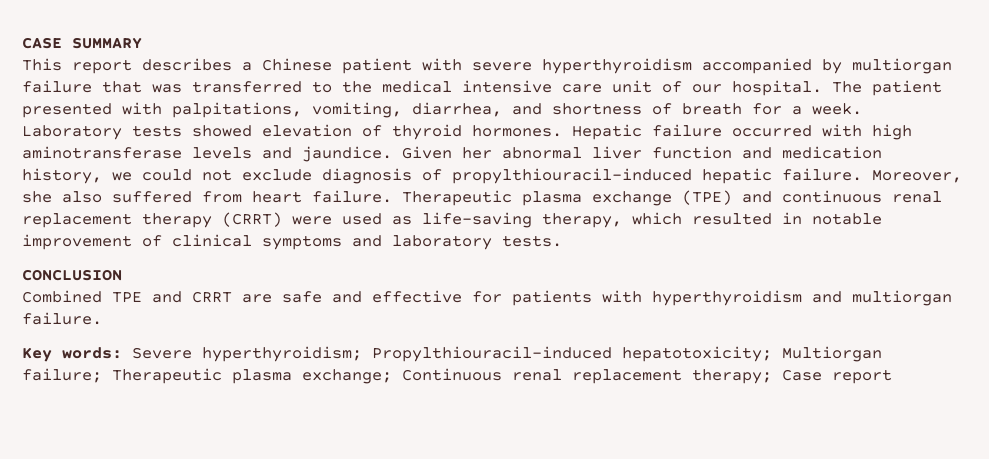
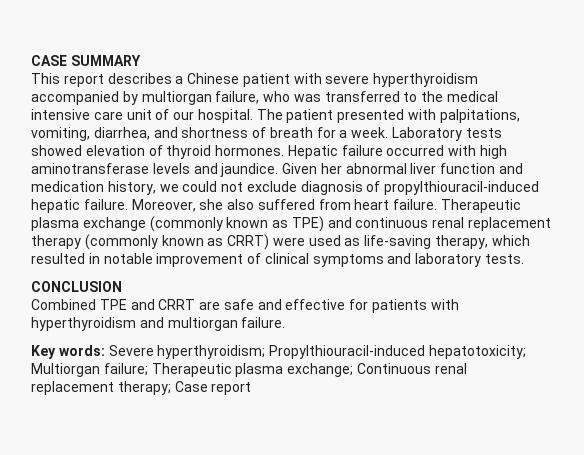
[22,80,142,93] failure that -> [215,91,291,104] failure, who
[682,190,732,205] (TPE) -> [149,216,324,232] (commonly known as TPE)
[222,212,282,227] (CRRT) -> [84,234,270,250] (commonly known as CRRT)

